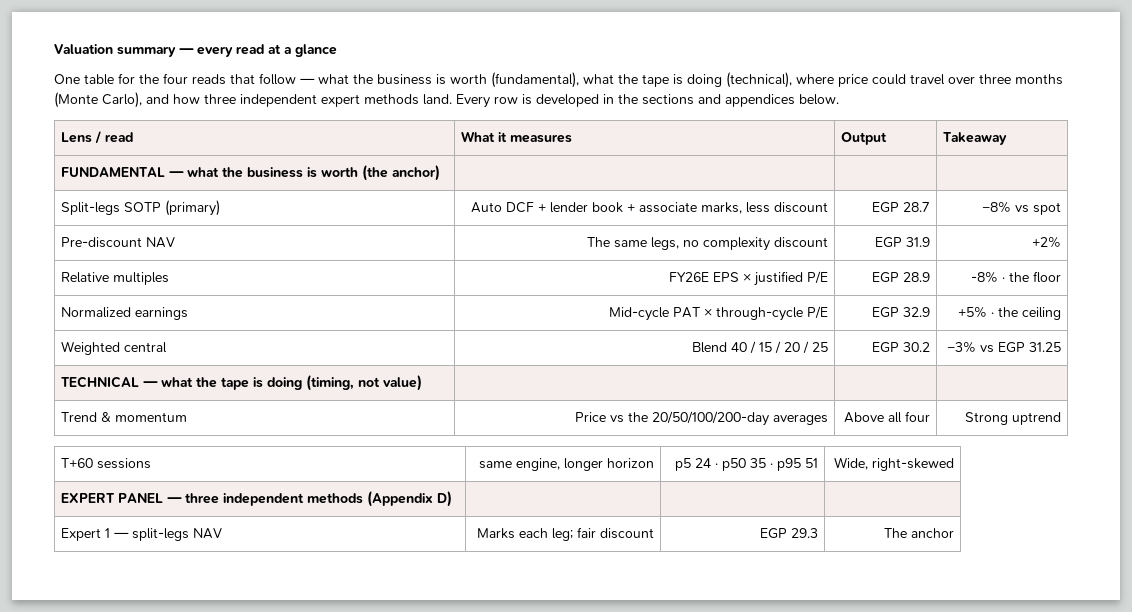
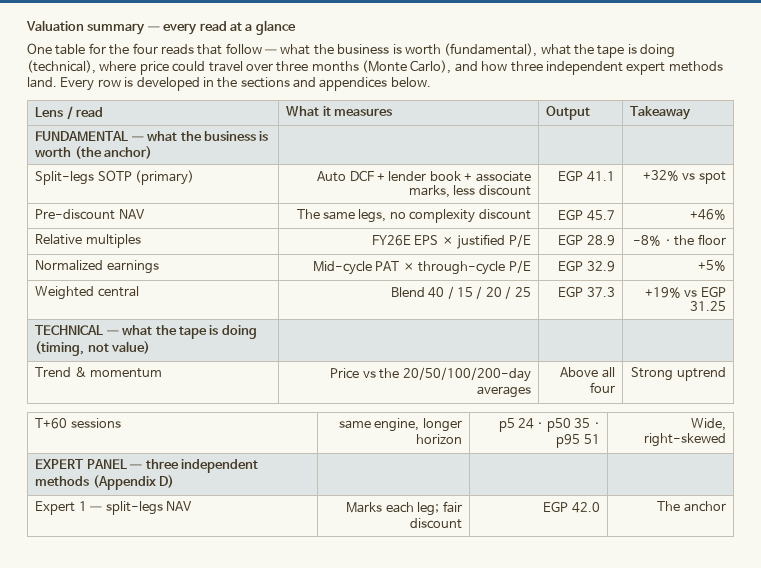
[903,202,931,212] [982,201,1012,213] 28.7 | −8% -> [586,171,615,182] [642,170,679,181] 41.1 | +32%
[906,237,931,247] [1032,236,1062,248] 31.9 | +2% -> [586,210,615,221] [689,209,726,220] 45.7 | +46%
[991,307,1062,320] · the ceiling -> (726, 265) none
[903,342,931,352] [947,341,977,353] 30.2 | −3% -> [586,287,615,297] [644,287,681,298] 37.3 | +19%
[791,528,819,538] 29.3 -> [571,502,600,513] 42.0

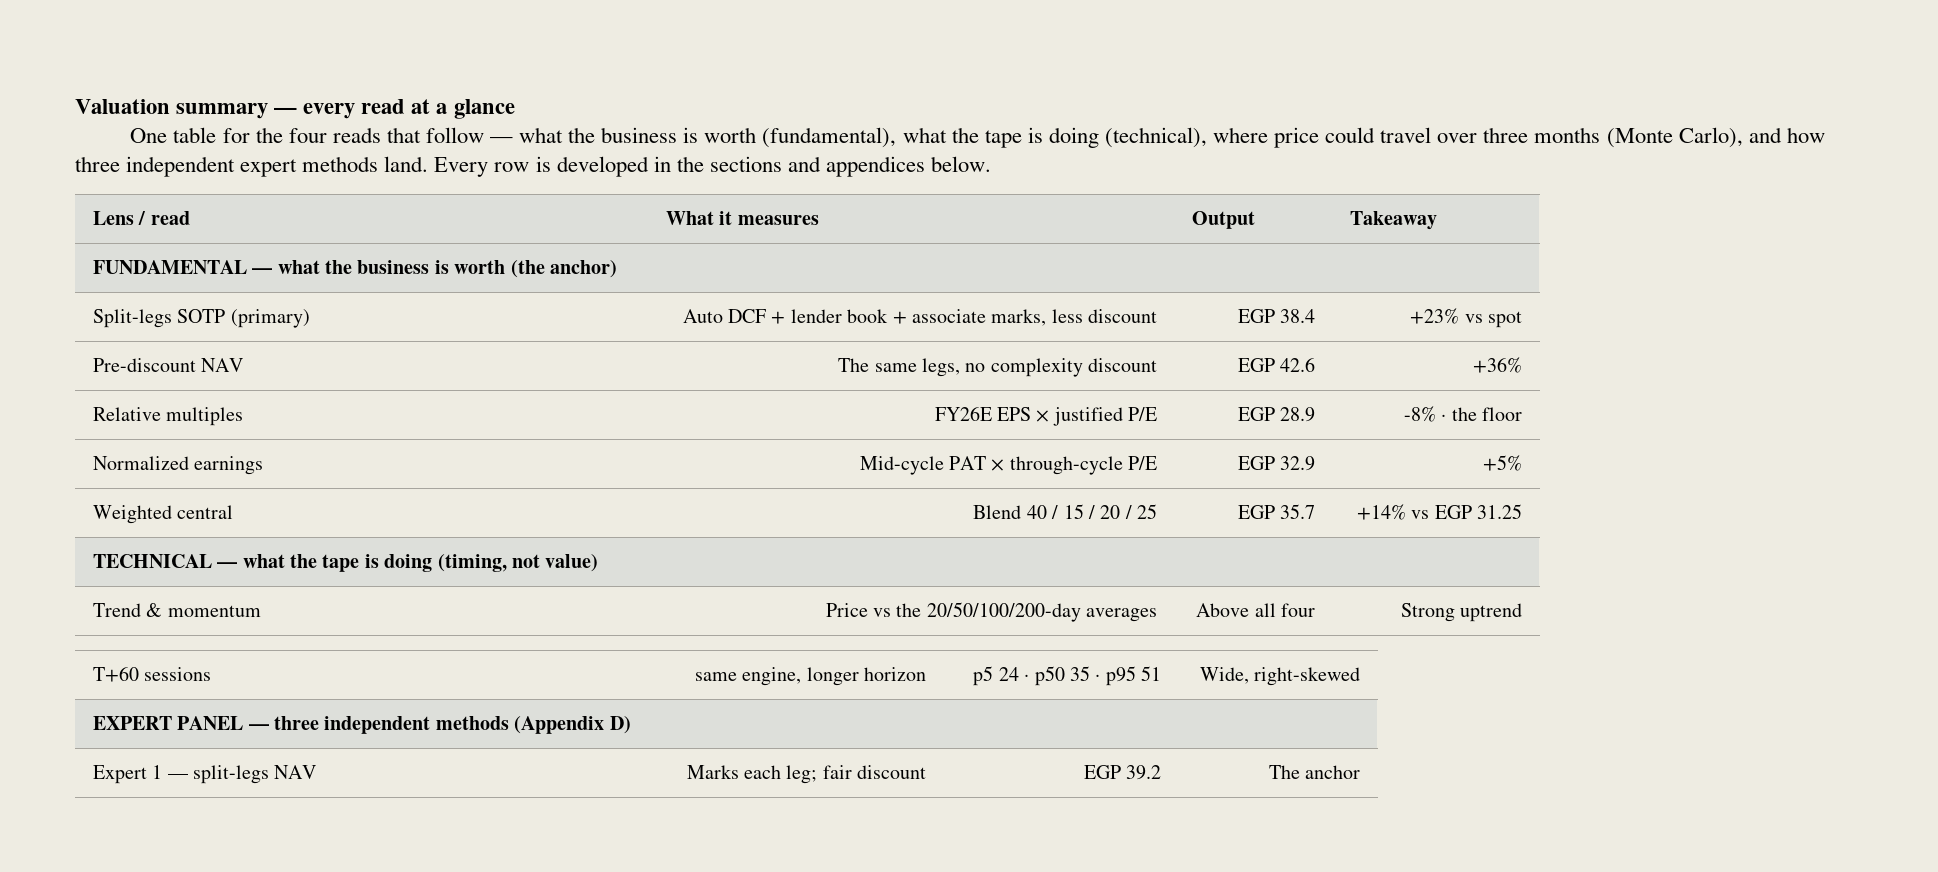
[586,171,615,182] [642,170,679,181] 41.1 | +32% -> [1280,309,1316,323] [1410,308,1460,324] 38.4 | +23%
[586,210,615,221] [689,209,726,220] 45.7 | +46% -> [1280,357,1316,372] [1473,357,1523,373] 42.6 | +36%
[586,287,615,297] [644,287,681,298] 37.3 | +19% -> [1280,504,1316,519] [1356,504,1406,520] 35.7 | +14%
[571,502,600,513] 42.0 -> [1126,765,1162,780] 39.2

